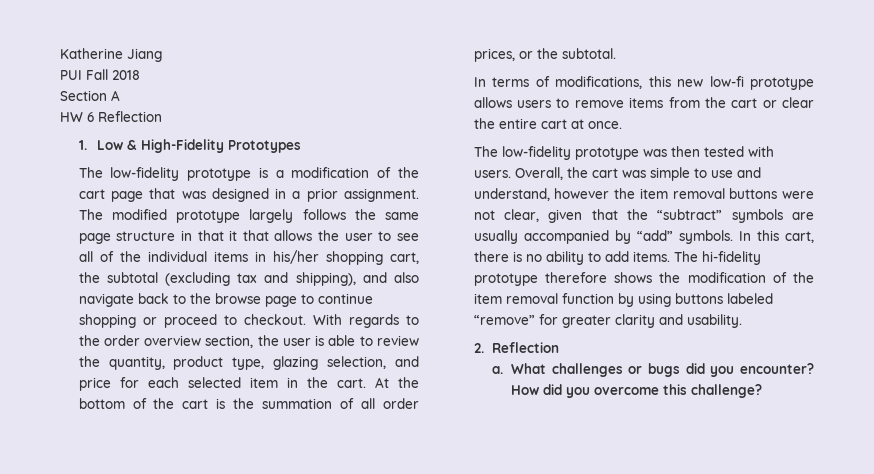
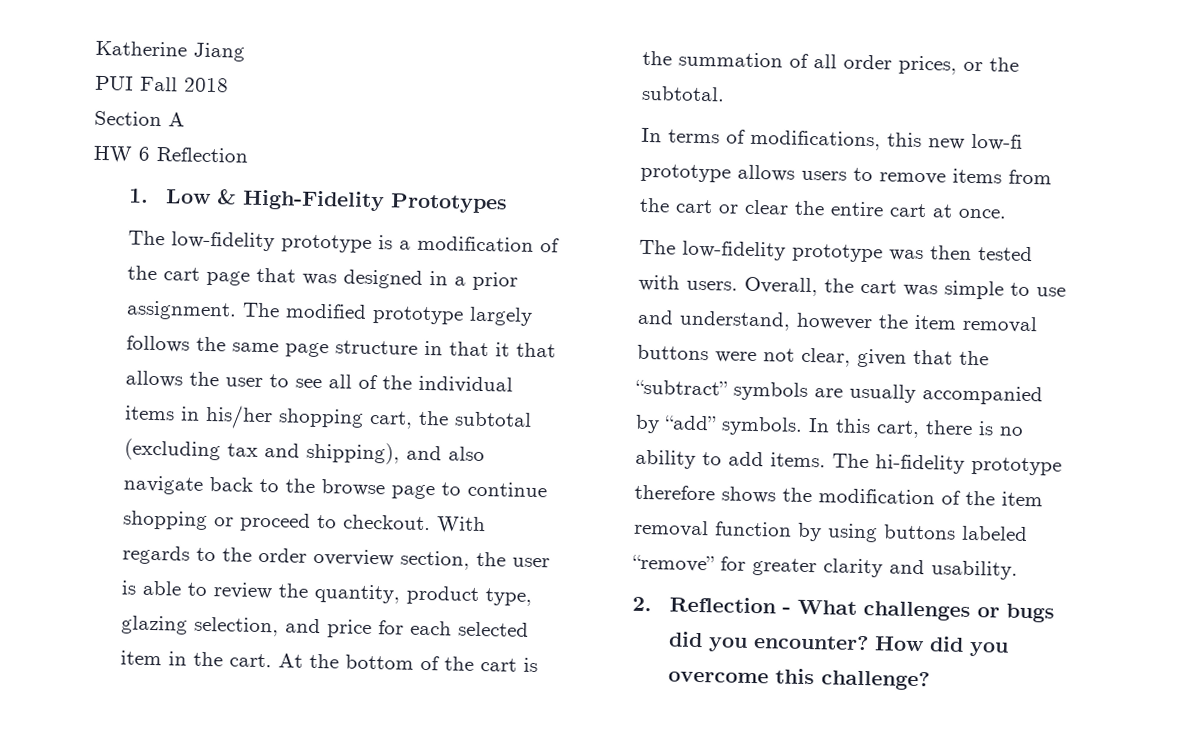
[492,366,504,374] // a. -> [781,607,791,614] -

